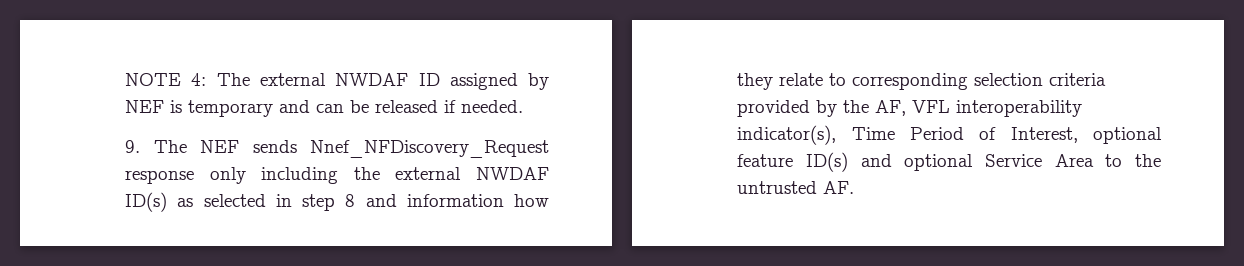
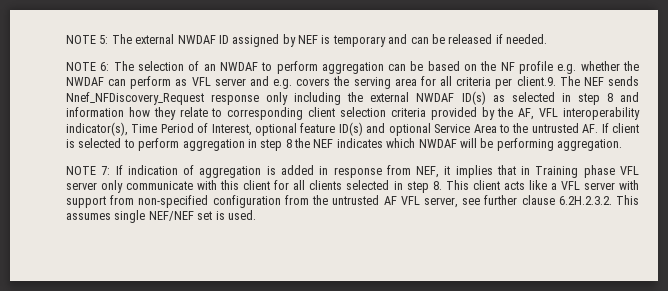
[125,73,207,86] NOTE 4: -> [66,35,109,44] NOTE 5:
[125,140,141,153] 9. -> [66,61,639,74] [66,76,556,89] NOTE 6: The selection of an NWDAF to perform aggregation can be based on the NF profile e.g. whether the NWDAF can perform as VFL server and e.g. covers the serving area for all criteria per client.9.
(969, 81) none -> [308,107,336,117] client
(855, 187) none -> [601,123,639,133] [66,138,623,151] [66,165,639,178] [66,180,639,193] [66,195,639,208] [66,210,256,223] If client is selected to perform aggregation in step 8 the NEF indicates which NWDAF will be performing aggregation. // NOTE 7: If indication of aggregation is added in response from NEF, it implies that in Training phase VFL server only communicate with this client for all clients selected in step 8. This client acts like a VFL server with support from non-specified configuration from the untrusted AF VFL server, see further clause 6.2H.2.3.2. This assumes single NEF/NEF set is used.

